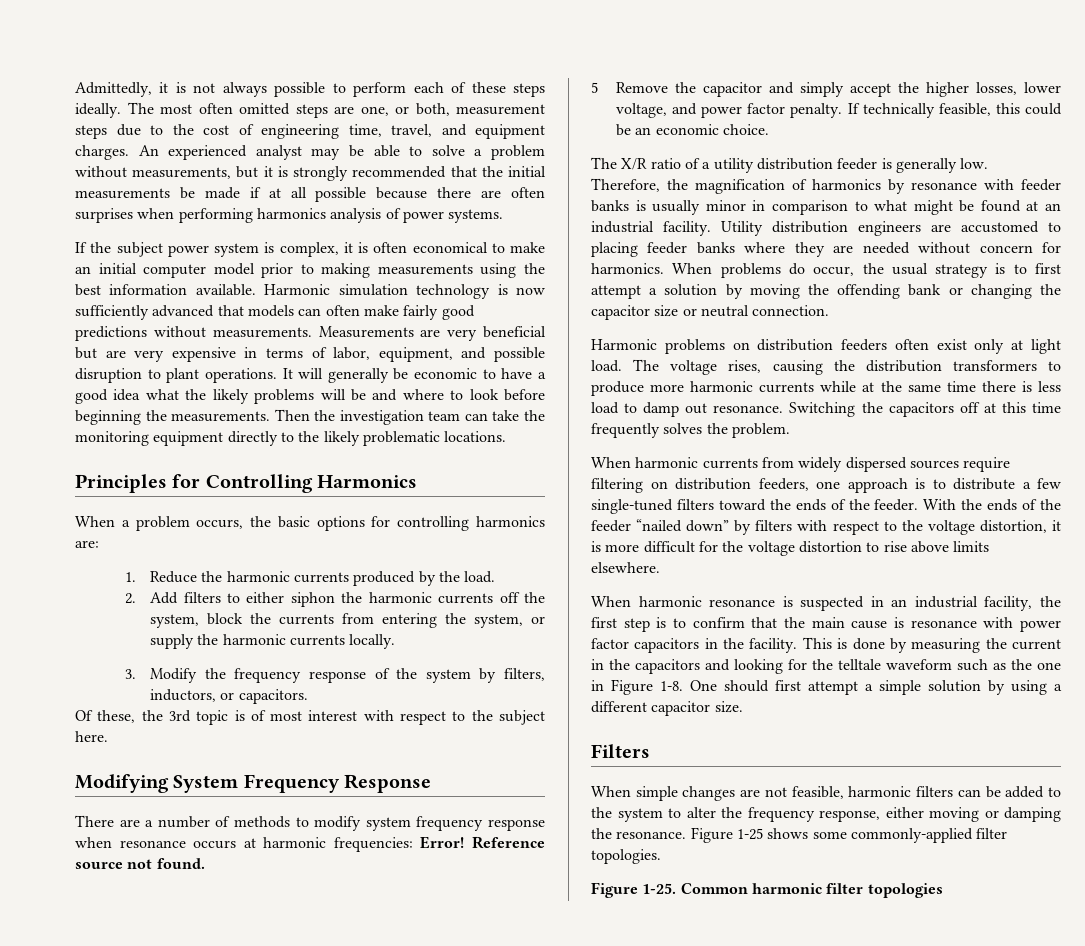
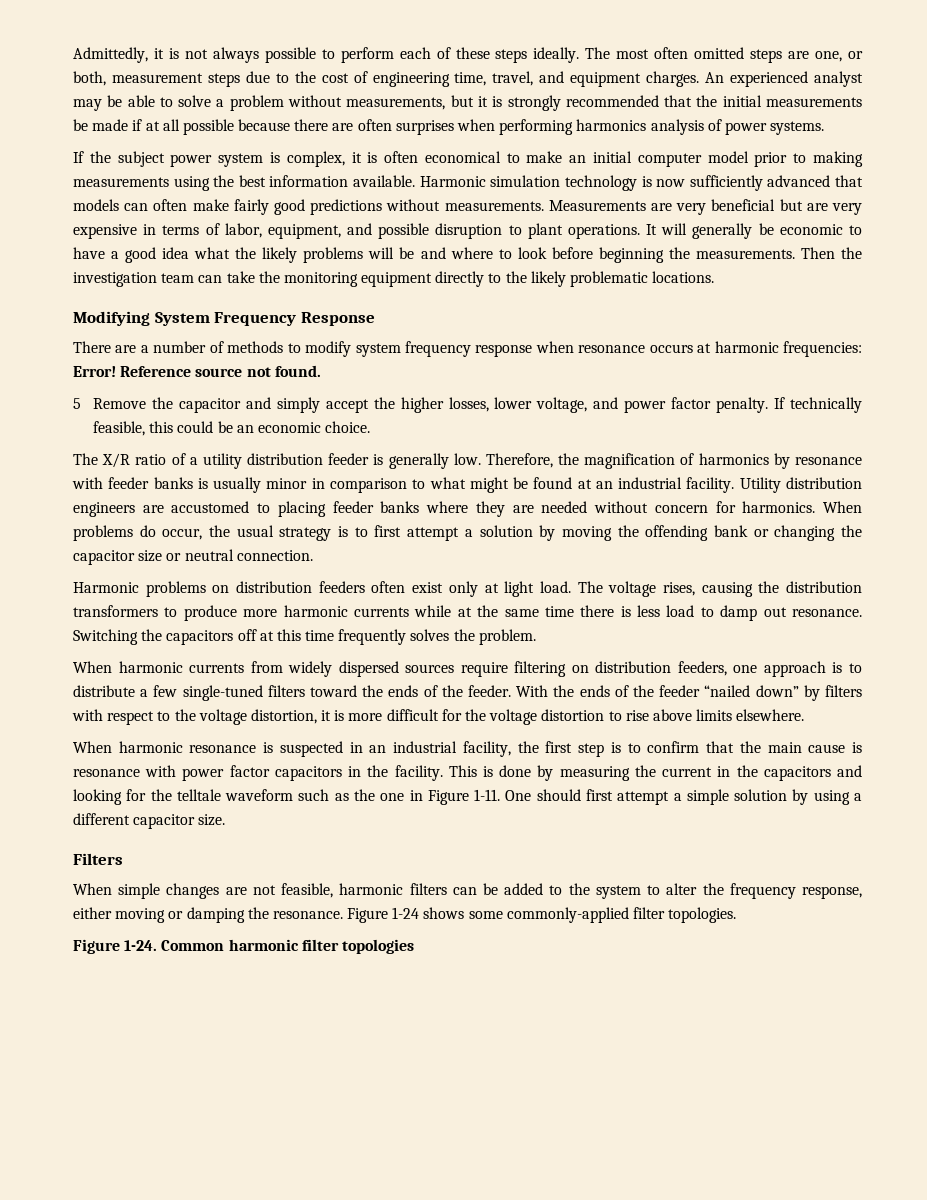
[75,474,418,493] [75,516,545,531] [75,540,99,548] [125,571,496,586] [125,592,546,607] [150,613,545,628] [150,634,396,649] [125,668,545,683] [150,689,308,704] [75,710,546,725] [75,731,108,742] // Principles for Controlling Harmonics // When a problem occurs, the basic options for controlling harmonics are: // 1. Reduce the harmonic currents produced by the load. // 2. Add filters to either siphon the harmonic currents off the system, block the currents from entering the system, or supply the harmonic currents locally. // 3. Modify the frequency response of the system by filters, inductors, or capacitors. // Of these, the 3rd topic is of most interest with respect to the subject here. -> (715, 277) none
[660,681,683,691] 1-8. -> [474,789,501,801] 1-11.
[736,828,763,840] 1-25 -> [392,907,420,919] 1-24
[642,883,677,894] 1-25. -> [124,940,158,951] 1-24.

